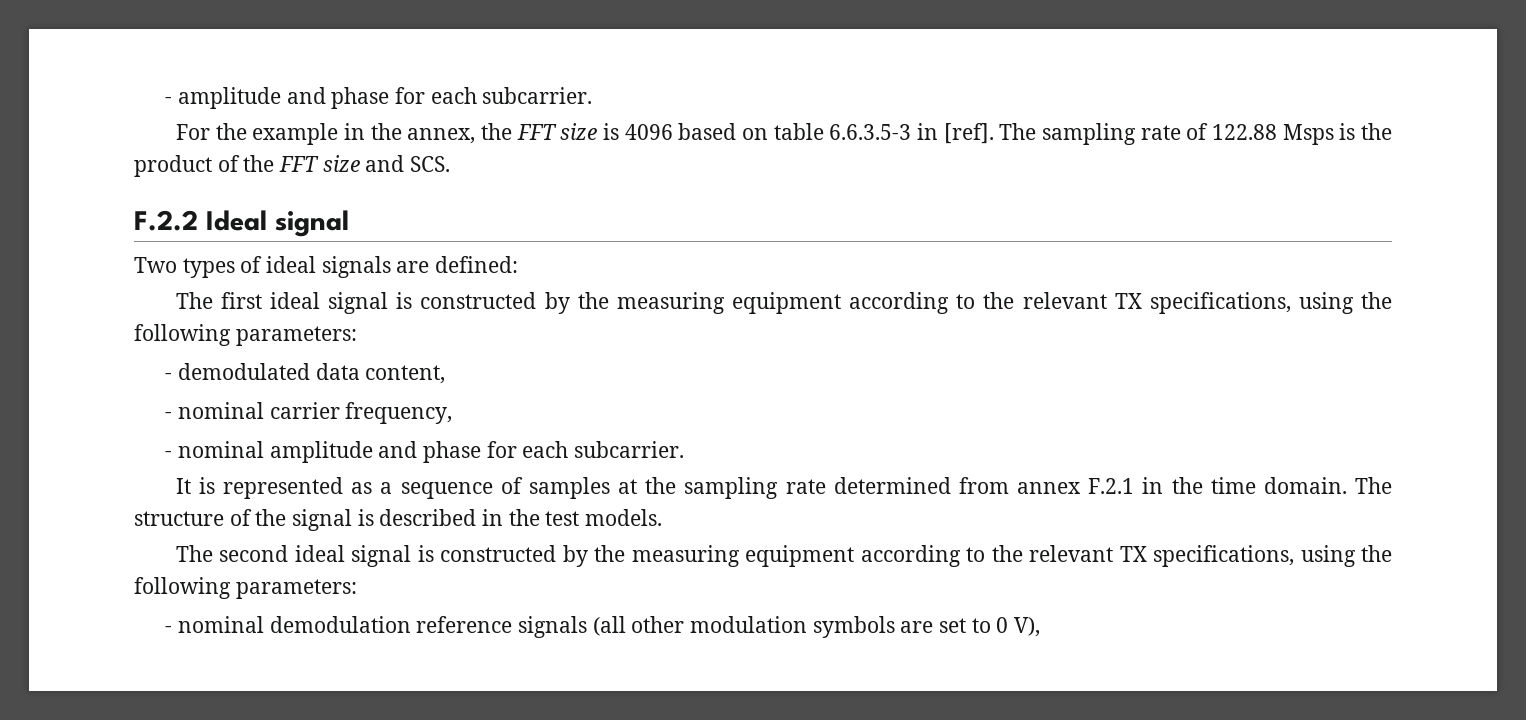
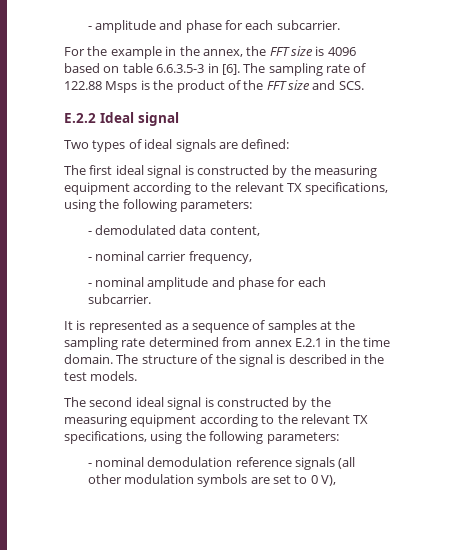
[943,123,994,144] [ref]. -> [221,64,240,75] [6].
[134,210,198,231] F.2.2 -> [64,113,96,123] E.2.2
[1088,478,1135,494] F.2.1 -> [294,338,322,347] E.2.1

